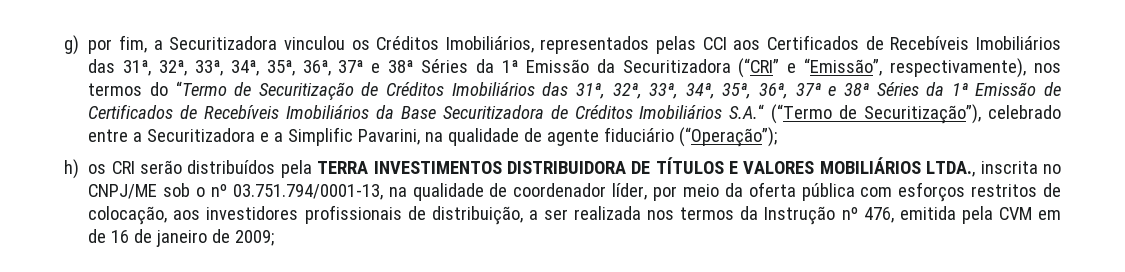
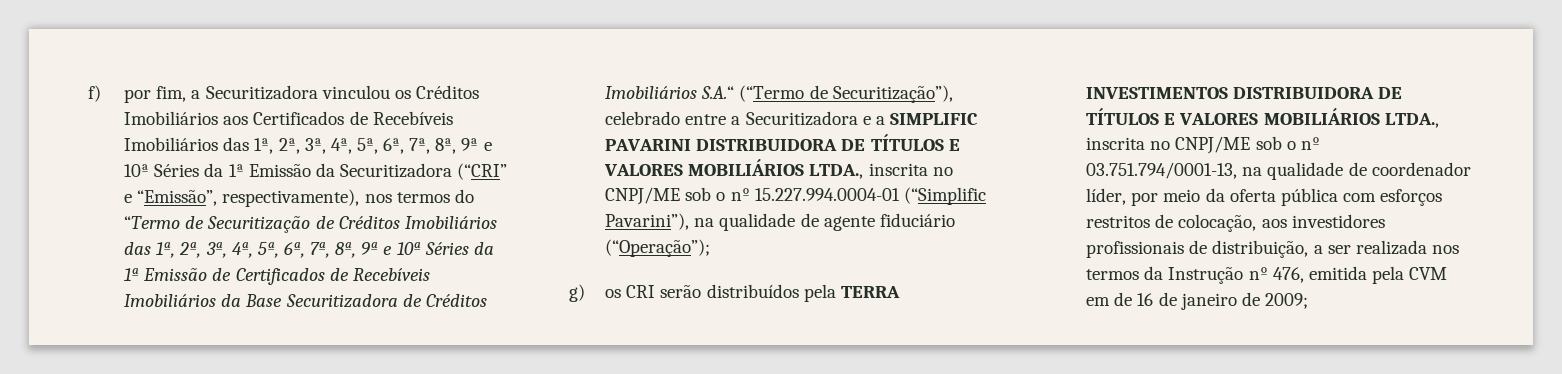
[64,35,79,55] g) -> [88,85,101,102] f)
[445,36,727,54] Imobiliários, representados pelas CCI -> [124,111,219,125] Imobiliários
[123,60,414,76] 31ª, 32ª, 33ª, 34ª, 35ª, 36ª, 37ª e 38ª -> [254,138,492,154] [124,164,150,177] 1ª, 2ª, 3ª, 4ª, 5ª, 6ª, 7ª, 8ª, 9ª e 10ª
[575,83,869,99] 31ª, 32ª, 33ª, 34ª, 35ª, 36ª, 37ª e 38ª -> [156,242,421,258] 1ª, 2ª, 3ª, 4ª, 5ª, 6ª, 7ª, 8ª, 9ª e 10ª
[288,127,421,146] Simplific Pavarini, -> [889,113,978,125] [605,134,960,151] [604,159,953,179] [605,187,986,205] [605,213,690,230] SIMPLIFIC PAVARINI DISTRIBUIDORA DE TÍTULOS E VALORES MOBILIÁRIOS LTDA., inscrita no CNPJ/ME sob o nº 15.227.994.0004-01 (“Simplific Pavarini”),
[64,159,79,179] h) -> [569,284,585,302] g)

